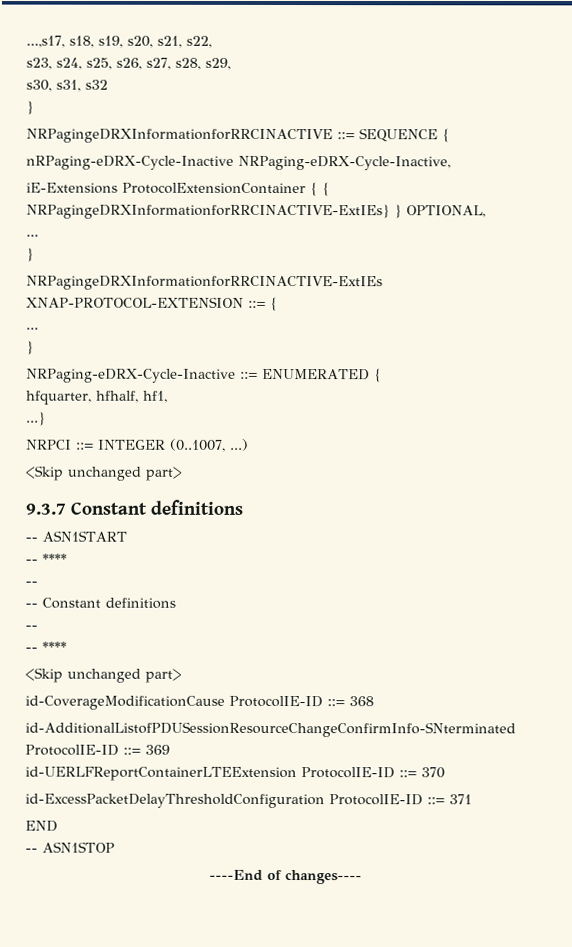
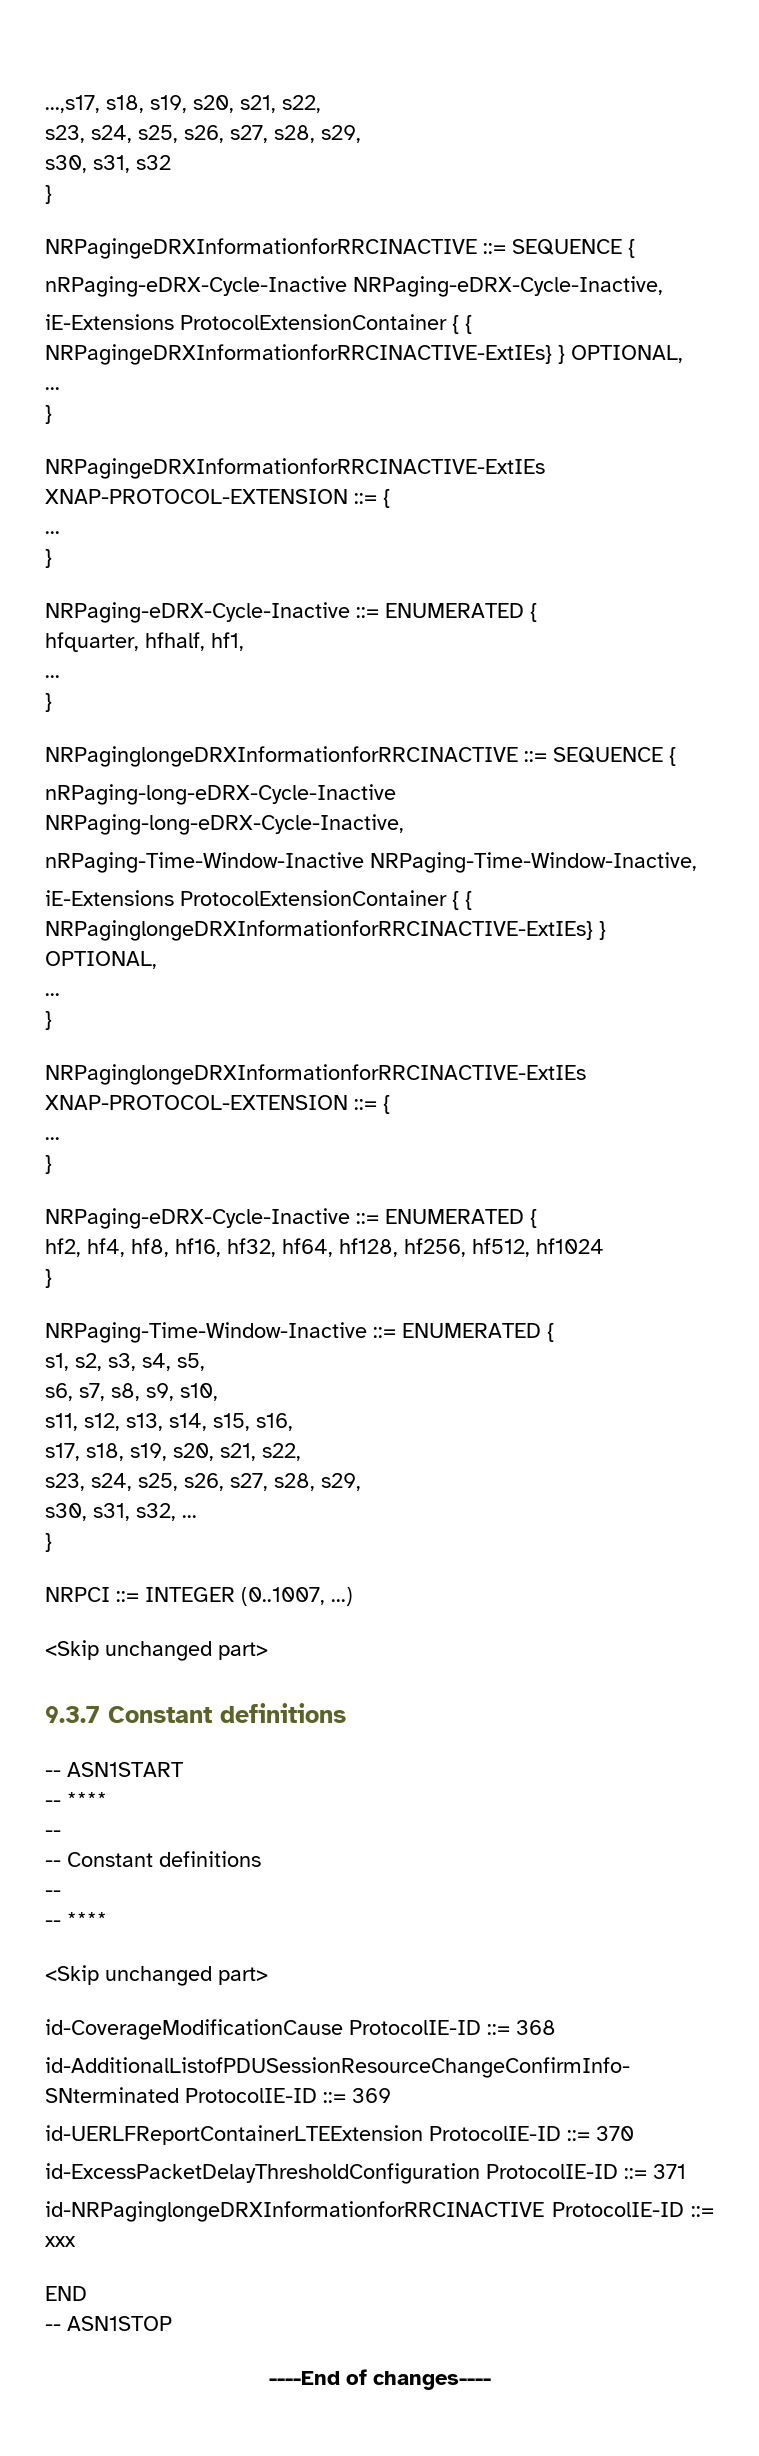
[26,411,46,426] ...} -> [45,675,60,678] [45,693,52,712] [45,746,676,767] [45,784,396,805] [45,814,404,835] [45,852,697,873] [45,890,472,910] [45,920,606,941] [45,951,157,969] [45,993,60,996] [45,1011,52,1030] [45,1064,586,1085] [45,1095,390,1114] [45,1137,60,1140] [45,1155,52,1174] [45,1208,537,1229] [45,1238,604,1257] [45,1269,52,1288] [45,1322,554,1343] [45,1353,205,1371] [45,1383,218,1401] [45,1413,293,1431] [45,1443,301,1461] [45,1473,361,1491] [45,1503,197,1521] [45,1533,52,1552] ... // } // NRPaginglongeDRXInformationforRRCINACTIVE ::= SEQUENCE { // nRPaging-long-eDRX-Cycle-Inactive NRPaging-long-eDRX-Cycle-Inactive, // nRPaging-Time-Window-Inactive NRPaging-Time-Window-Inactive, // iE-Extensions ProtocolExtensionContainer { { NRPaginglongeDRXInformationforRRCINACTIVE-ExtIEs} } OPTIONAL, // ... // } // NRPaginglongeDRXInformationforRRCINACTIVE-ExtIEs XNAP-PROTOCOL-EXTENSION ::= { // ... // } // NRPaging-eDRX-Cycle-Inactive ::= ENUMERATED { // hf2, hf4, hf8, hf16, hf32, hf64, hf128, hf256, hf512, hf1024 // } // NRPaging-Time-Window-Inactive ::= ENUMERATED { // s1, s2, s3, s4, s5, // s6, s7, s8, s9, s10, // s11, s12, s13, s14, s15, s16, // s17, s18, s19, s20, s21, s22, // s23, s24, s25, s26, s27, s28, s29, // s30, s31, s32, ... // }
(472, 799) none -> [45,2201,714,2222] [45,2236,76,2247] // id-NRPaginglongeDRXInformationforRRCINACTIVE ProtocolIE-ID ::= xxx

